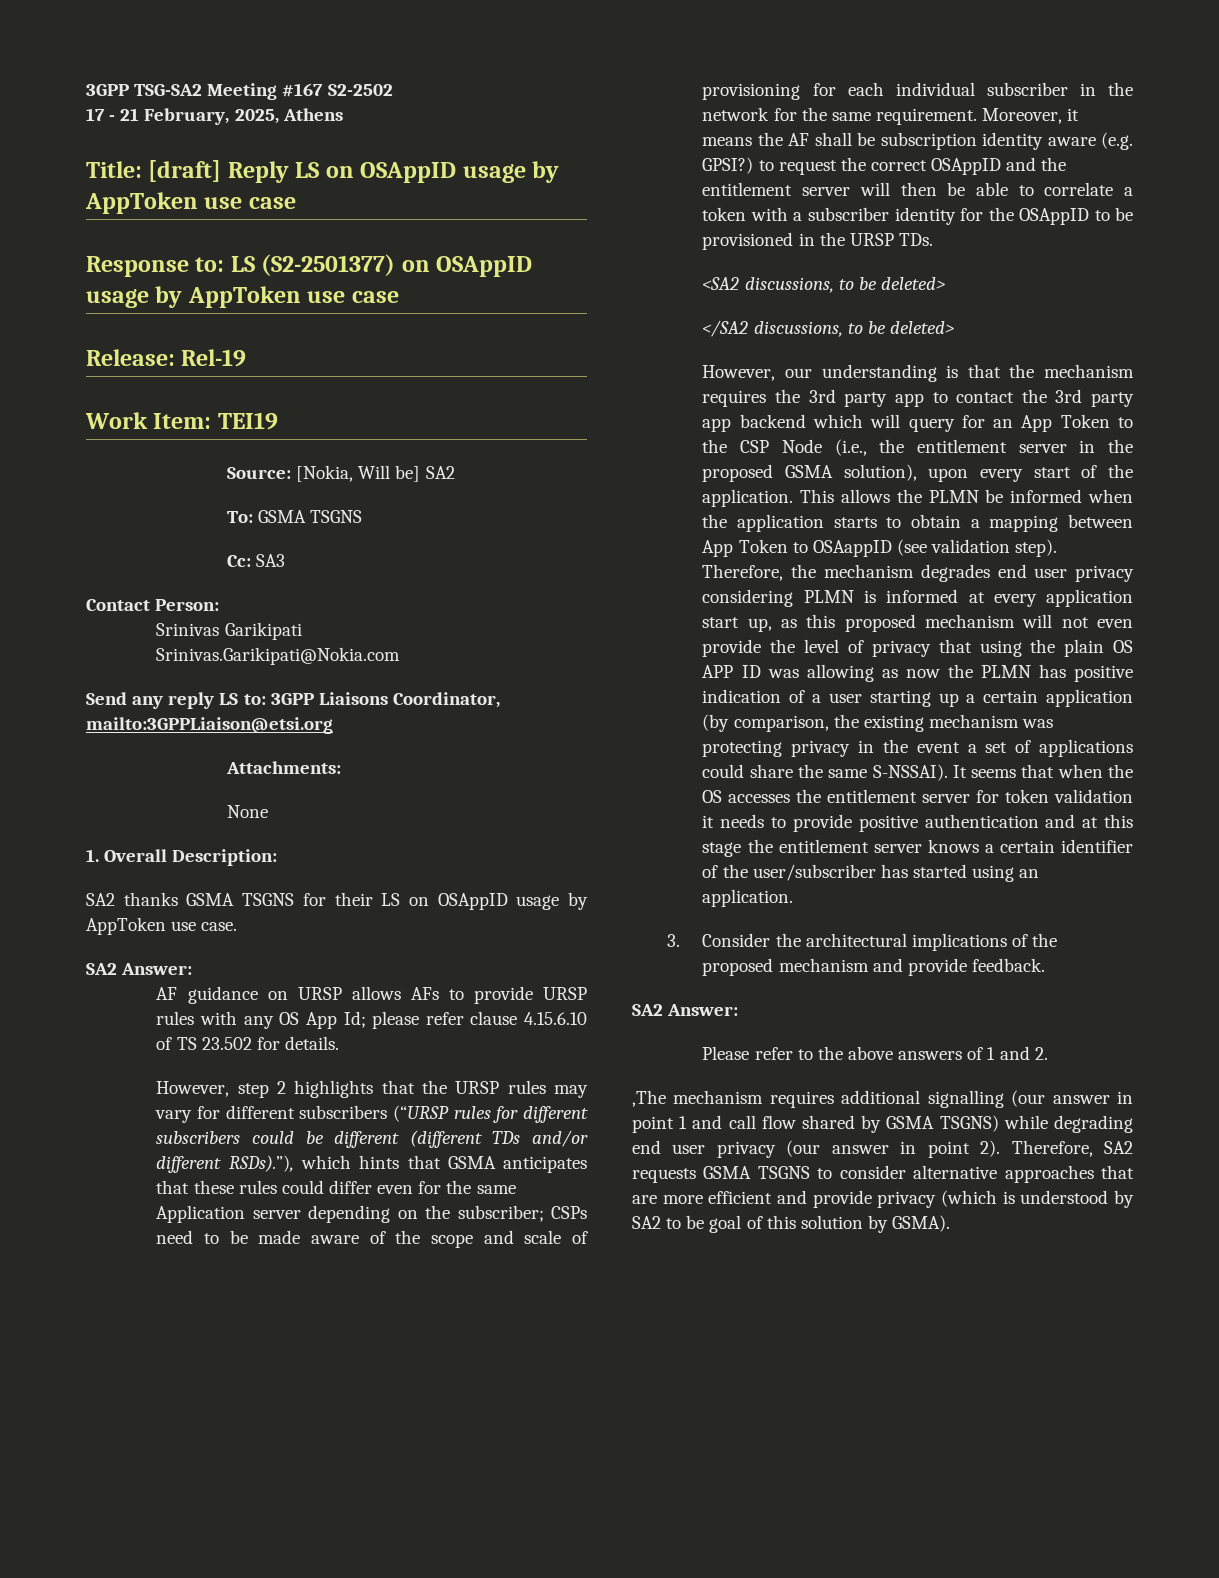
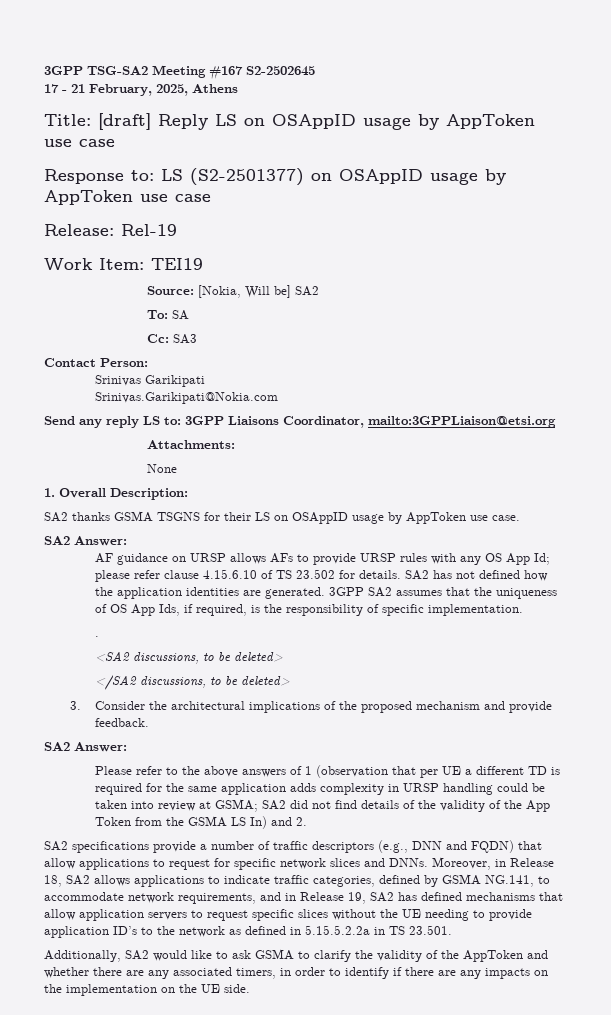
[327,84,393,96] S2-2502 -> [246,66,315,76] S2-2502645
[258,510,363,523] GSMA TSGNS -> [171,310,189,320] SA
[156,1080,588,1098] [155,1105,588,1123] [156,1130,588,1148] [156,1155,587,1173] [156,1180,516,1194] [156,1205,587,1223] [156,1230,588,1248] [702,82,1133,100] [702,107,1080,125] [702,132,1133,150] [702,157,1067,175] [702,182,1133,196] [702,207,1133,225] [702,232,934,250] // However, step 2 highlights that the URSP rules may vary for different subscribers (“URSP rules for different subscribers could be different (different TDs and/or different RSDs).”), which hints that GSMA anticipates that these rules could differ even for the same Application server depending on the subscriber; CSPs need to be made aware of the scope and scale of provisioning for each individual subscriber in the network for the same requirement. Moreover, it means the AF shall be subscription identity aware (e.g. GPSI?) to request the correct OSAppID and the entitlement server will then be able to correlate a token with a subscriber identity for the OSAppID to be provisioned in the URSP TDs. -> [405,570,549,581] [95,587,558,599] [95,604,524,616] [95,636,100,637] SA2 has not defined how the application identities are generated. 3GPP SA2 assumes that the uniqueness of OS App Ids, if required, is the responsibility of specific implementation. // .
[702,364,1134,382] [702,389,1134,407] [702,414,1133,432] [702,439,1133,456] [702,464,1133,482] [702,489,1133,507] [702,514,1133,532] [702,539,1058,557] [702,564,1134,582] [702,589,1133,607] [702,614,1133,632] [702,639,1133,657] [702,664,1133,682] [702,689,1133,707] [702,714,1054,732] [702,739,1133,757] [702,764,1133,781] [702,789,1133,803] [702,814,1133,832] [702,839,1133,857] [702,864,1040,882] [702,889,794,907] // However, our understanding is that the mechanism requires the 3rd party app to contact the 3rd party app backend which will query for an App Token to the CSP Node (i.e., the entitlement server in the proposed GSMA solution), upon every start of the application. This allows the PLMN be informed when the application starts to obtain a mapping between App Token to OSAappID (see validation step). Therefore, the mechanism degrades end user privacy considering PLMN is informed at every application start up, as this proposed mechanism will not even provide the level of privacy that using the plain OS APP ID was allowing as now the PLMN has positive indication of a user starting up a certain application (by comparison, the existing mechanism was protecting privacy in the event a set of applications could share the same S-NSSAI). It seems that when the OS accesses the entitlement server for token validation it needs to provide positive authentication and at this stage the entitlement server knows a certain identifier of the user/subscriber has started using an application. -> (291, 681) none
[999,1046,1048,1060] [632,1090,1133,1108] [632,1115,1133,1133] [632,1140,1133,1158] [632,1165,1134,1183] [632,1190,1134,1208] [632,1215,951,1233] and 2. // ,The mechanism requires additional signalling (our answer in point 1 and call flow shared by GSMA TSGNS) while degrading end user privacy (our answer in point 2). Therefore, SA2 requests GSMA TSGNS to consider alternative approaches that are more efficient and provide privacy (which is understood by SA2 to be goal of this solution by GSMA). -> [316,765,561,778] [95,783,546,795] [95,799,551,812] [95,816,308,829] [44,840,542,853] [44,857,554,870] [44,874,550,887] [44,892,563,904] [44,909,532,921] [44,925,452,938] [44,949,548,962] [44,967,548,979] [44,984,250,996] (observation that per UE a different TD is required for the same application adds complexity in URSP handling could be taken into review at GSMA; SA2 did not find details of the validity of the App Token from the GSMA LS In) and 2. // SA2 specifications provide a number of traffic descriptors (e.g., DNN and FQDN) that allow applications to request for specific network slices and DNNs. Moreover, in Release 18, SA2 allows applications to indicate traffic categories, defined by GSMA NG.141, to accommodate network requirements, and in Release 19, SA2 has defined mechanisms that allow application servers to request specific slices without the UE needing to provide application ID’s to the network as defined in 5.15.5.2.2a in TS 23.501. // Additionally, SA2 would like to ask GSMA to clarify the validity of the AppToken and whether there are any associated timers, in order to identify if there are any impacts on the implementation on the UE side.

